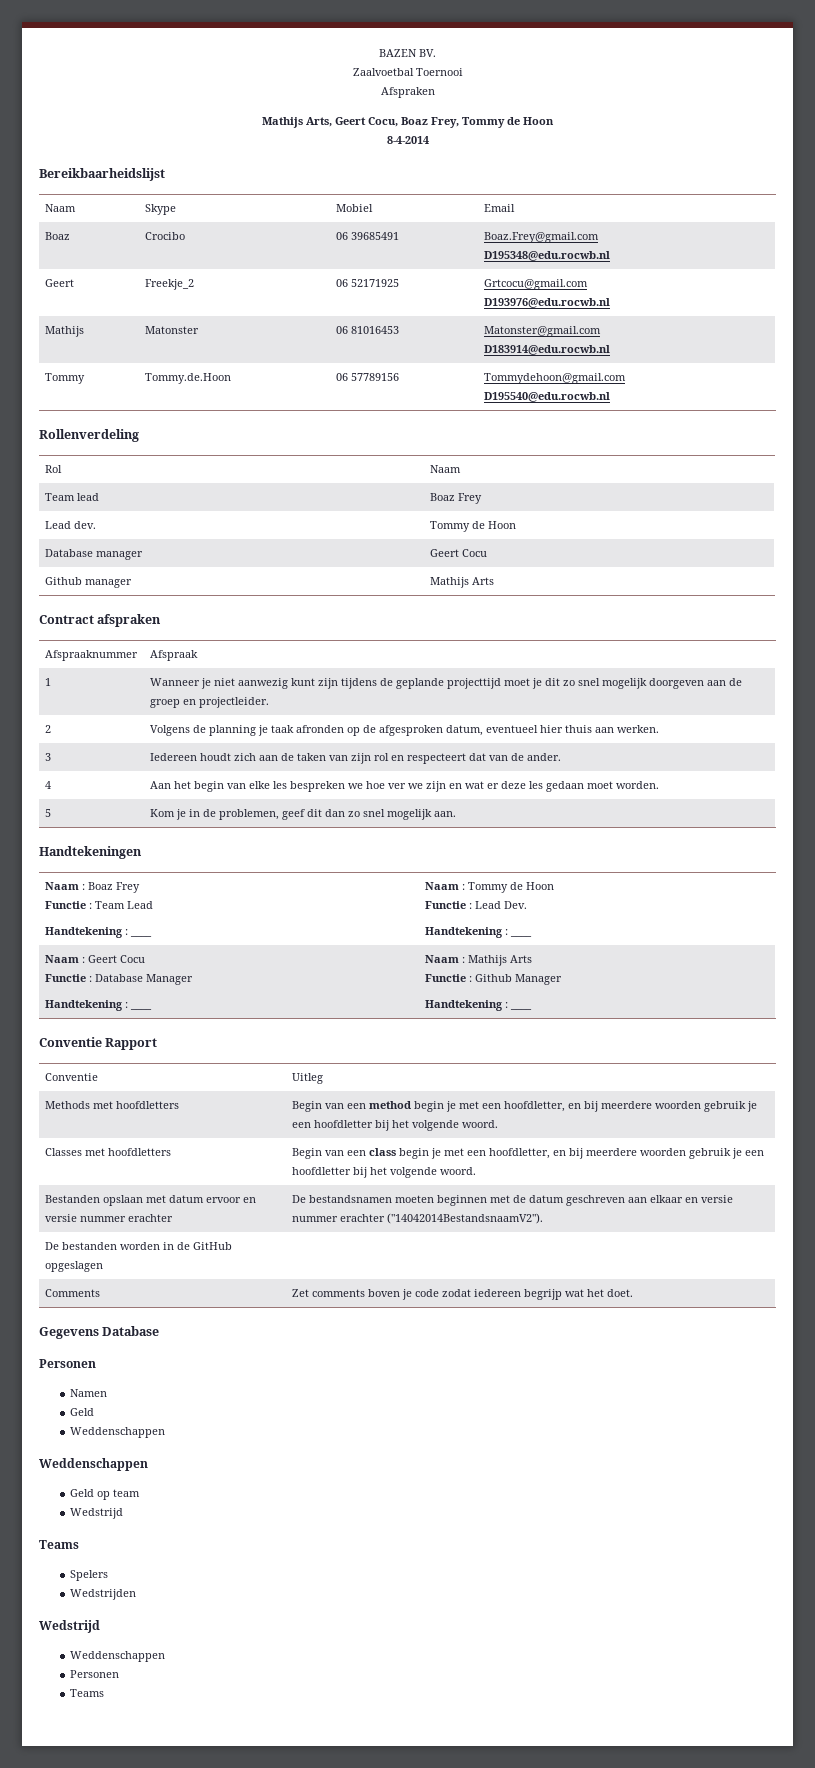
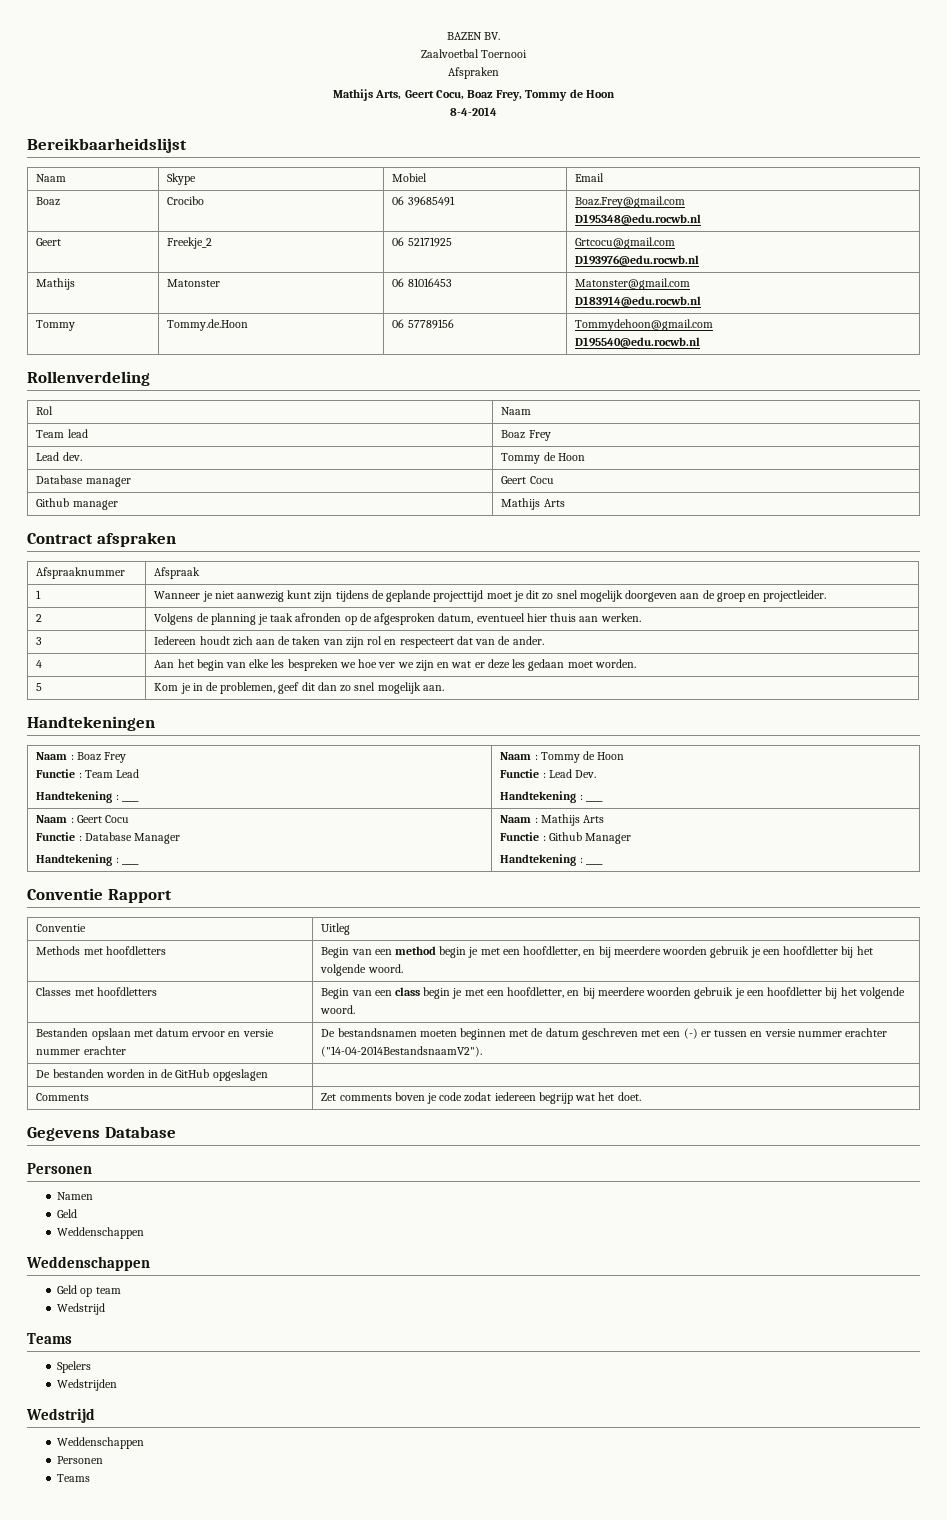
[628,1195,734,1203] [292,1213,544,1224] aan elkaar en versie nummer erachter ("14042014BestandsnaamV2"). -> [641,1028,888,1039] [321,1046,483,1057] met een (-) er tussen en versie nummer erachter ("14-04-2014BestandsnaamV2").

